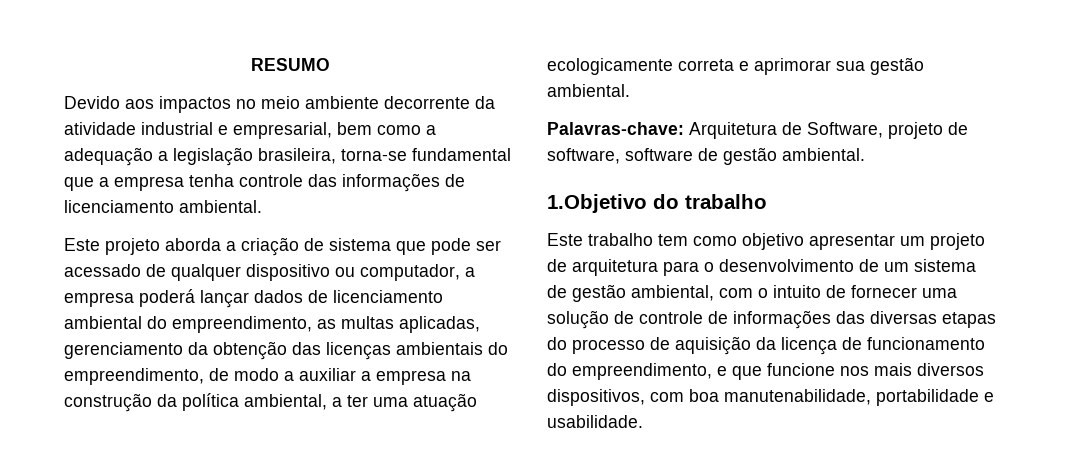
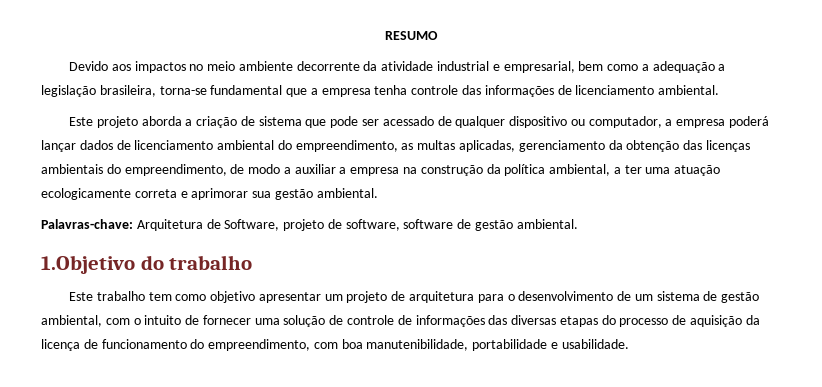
[717,363,984,380] [547,389,645,406] e que funcione nos mais diversos dispositivos, -> (311, 345) none
[724,389,871,405] manutenabilidade, -> [366,339,469,351] manutenibilidade,

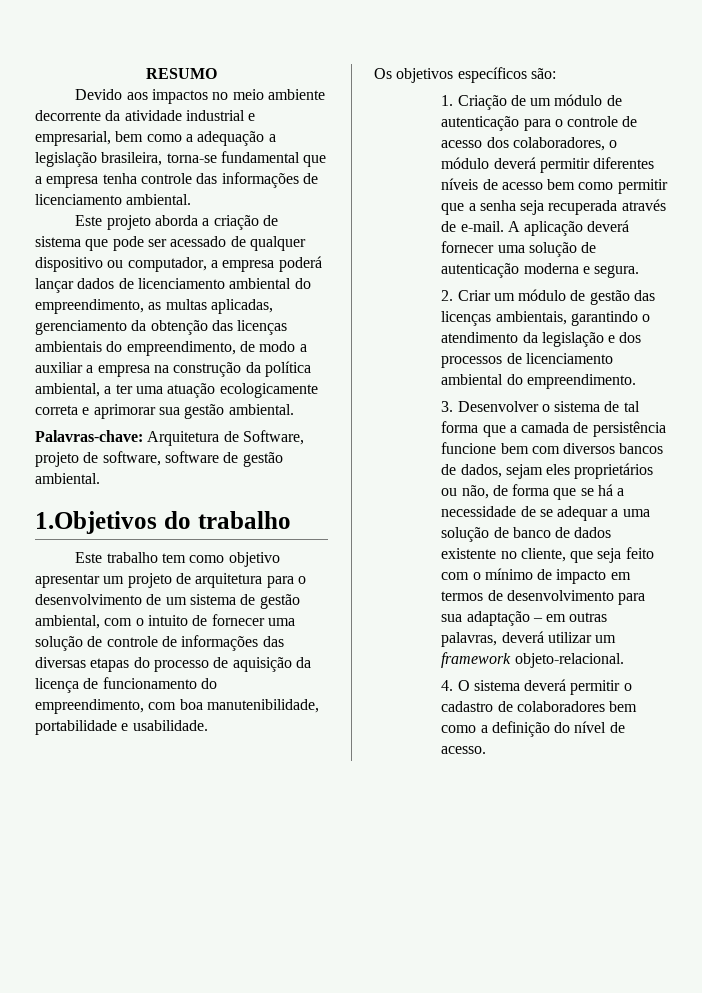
[41,255,135,274] 1.Objetivo -> [35,511,157,534] 1.Objetivos
(629, 344) none -> [374,67,556,83] [441,94,622,110] [441,116,638,131] [441,137,618,151] [441,157,655,173] [441,178,668,194] [441,199,666,215] [441,220,630,236] [441,241,597,257] [441,263,640,278] [441,289,656,305] [441,311,651,326] [441,332,642,347] [441,353,613,368] [441,374,636,389] [441,401,640,412] [441,421,666,437] [441,442,664,454] [441,463,654,479] [441,484,625,500] [441,506,650,521] [441,527,612,542] [441,547,654,563] [441,568,631,584] [441,590,646,605] [441,611,608,626] [441,631,617,647] [441,652,624,668] [441,679,632,695] [441,701,638,712] [441,721,625,737] [441,746,487,754] // Os objetivos específicos são: // 1. Criação de um módulo de autenticação para o controle de acesso dos colaboradores, o módulo deverá permitir diferentes níveis de acesso bem como permitir que a senha seja recuperada através de e-mail. A aplicação deverá fornecer uma solução de autenticação moderna e segura. // 2. Criar um módulo de gestão das licenças ambientais, garantindo o atendimento da legislação e dos processos de licenciamento ambiental do empreendimento. // 3. Desenvolver o sistema de tal forma que a camada de persistência funcione bem com diversos bancos de dados, sejam eles proprietários ou não, de forma que se há a necessidade de se adequar a uma solução de banco de dados existente no cliente, que seja feito com o mínimo de impacto em termos de desenvolvimento para sua adaptação – em outras palavras, deverá utilizar um framework objeto-relacional. // 4. O sistema deverá permitir o cadastro de colaboradores bem como a definição do nível de acesso.

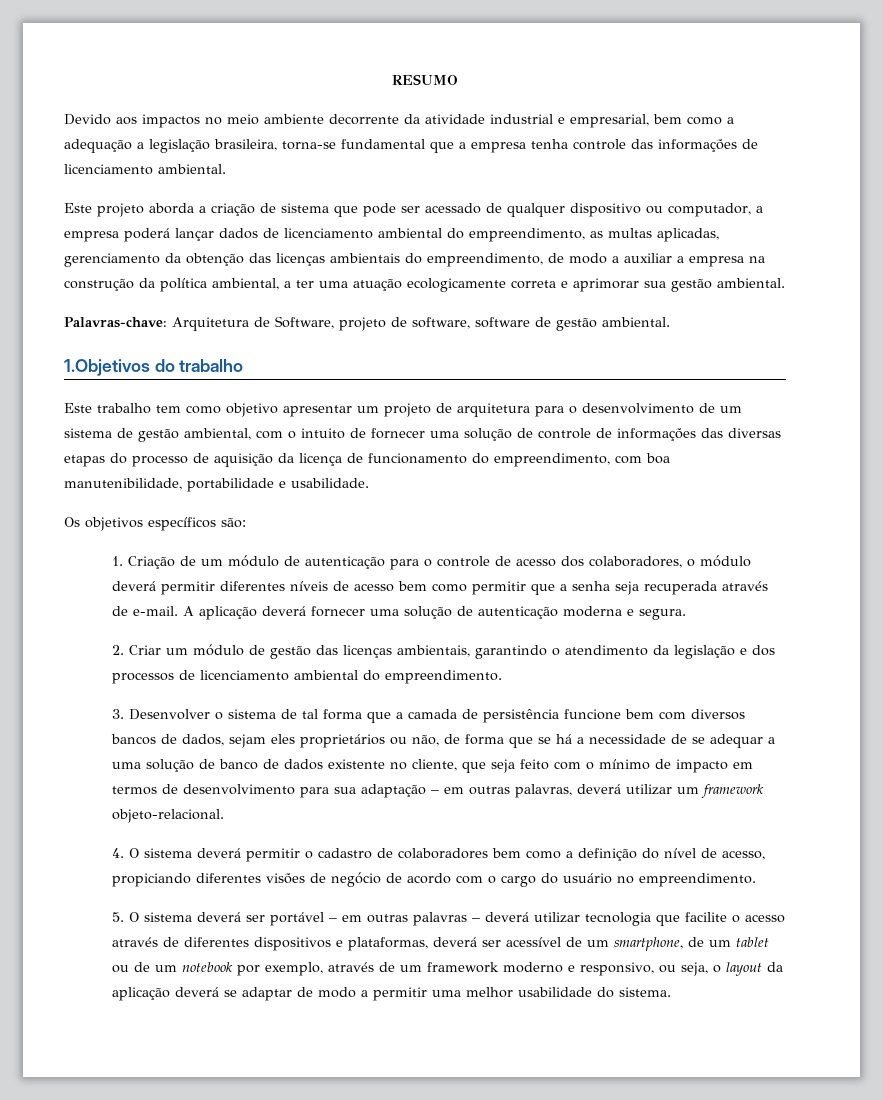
[441,746,487,754] acesso. -> [721,850,765,860] [111,872,756,887] [111,912,785,926] [111,937,769,951] [111,962,783,976] [111,987,671,1001] acesso, propiciando diferentes visões de negócio de acordo com o cargo do usuário no empreendimento. // 5. O sistema deverá ser portável – em outras palavras – deverá utilizar tecnologia que facilite o acesso através de diferentes dispositivos e plataformas, deverá ser acessível de um smartphone, de um tablet ou de um notebook por exemplo, através de um framework moderno e responsivo, ou seja, o layout da aplicação deverá se adaptar de modo a permitir uma melhor usabilidade do sistema.

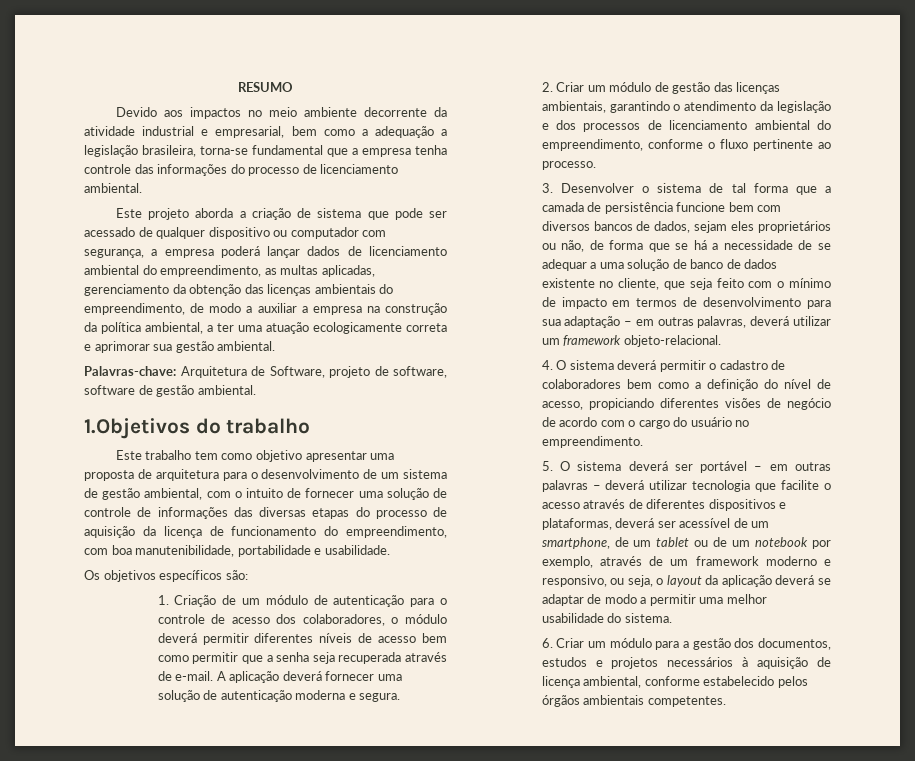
(737, 145) none -> [230,164,300,176] do processo
[668,203,751,217] computador, -> [290,227,387,239] [84,249,144,258] computador com segurança,
[357,403,431,417] um projeto -> [370,453,395,460] [84,470,134,481] uma proposta
[384,670,502,684] empreendimento. -> [541,139,831,151] [541,161,596,170] empreendimento, conforme o fluxo pertinente ao processo.
(671, 992) none -> [541,638,831,650] [541,657,831,669] [541,676,808,688] [541,695,726,707] // 6. Criar um módulo para a gestão dos documentos, estudos e projetos necessários à aquisição de licença ambiental, conforme estabelecido pelos órgãos ambientais competentes.

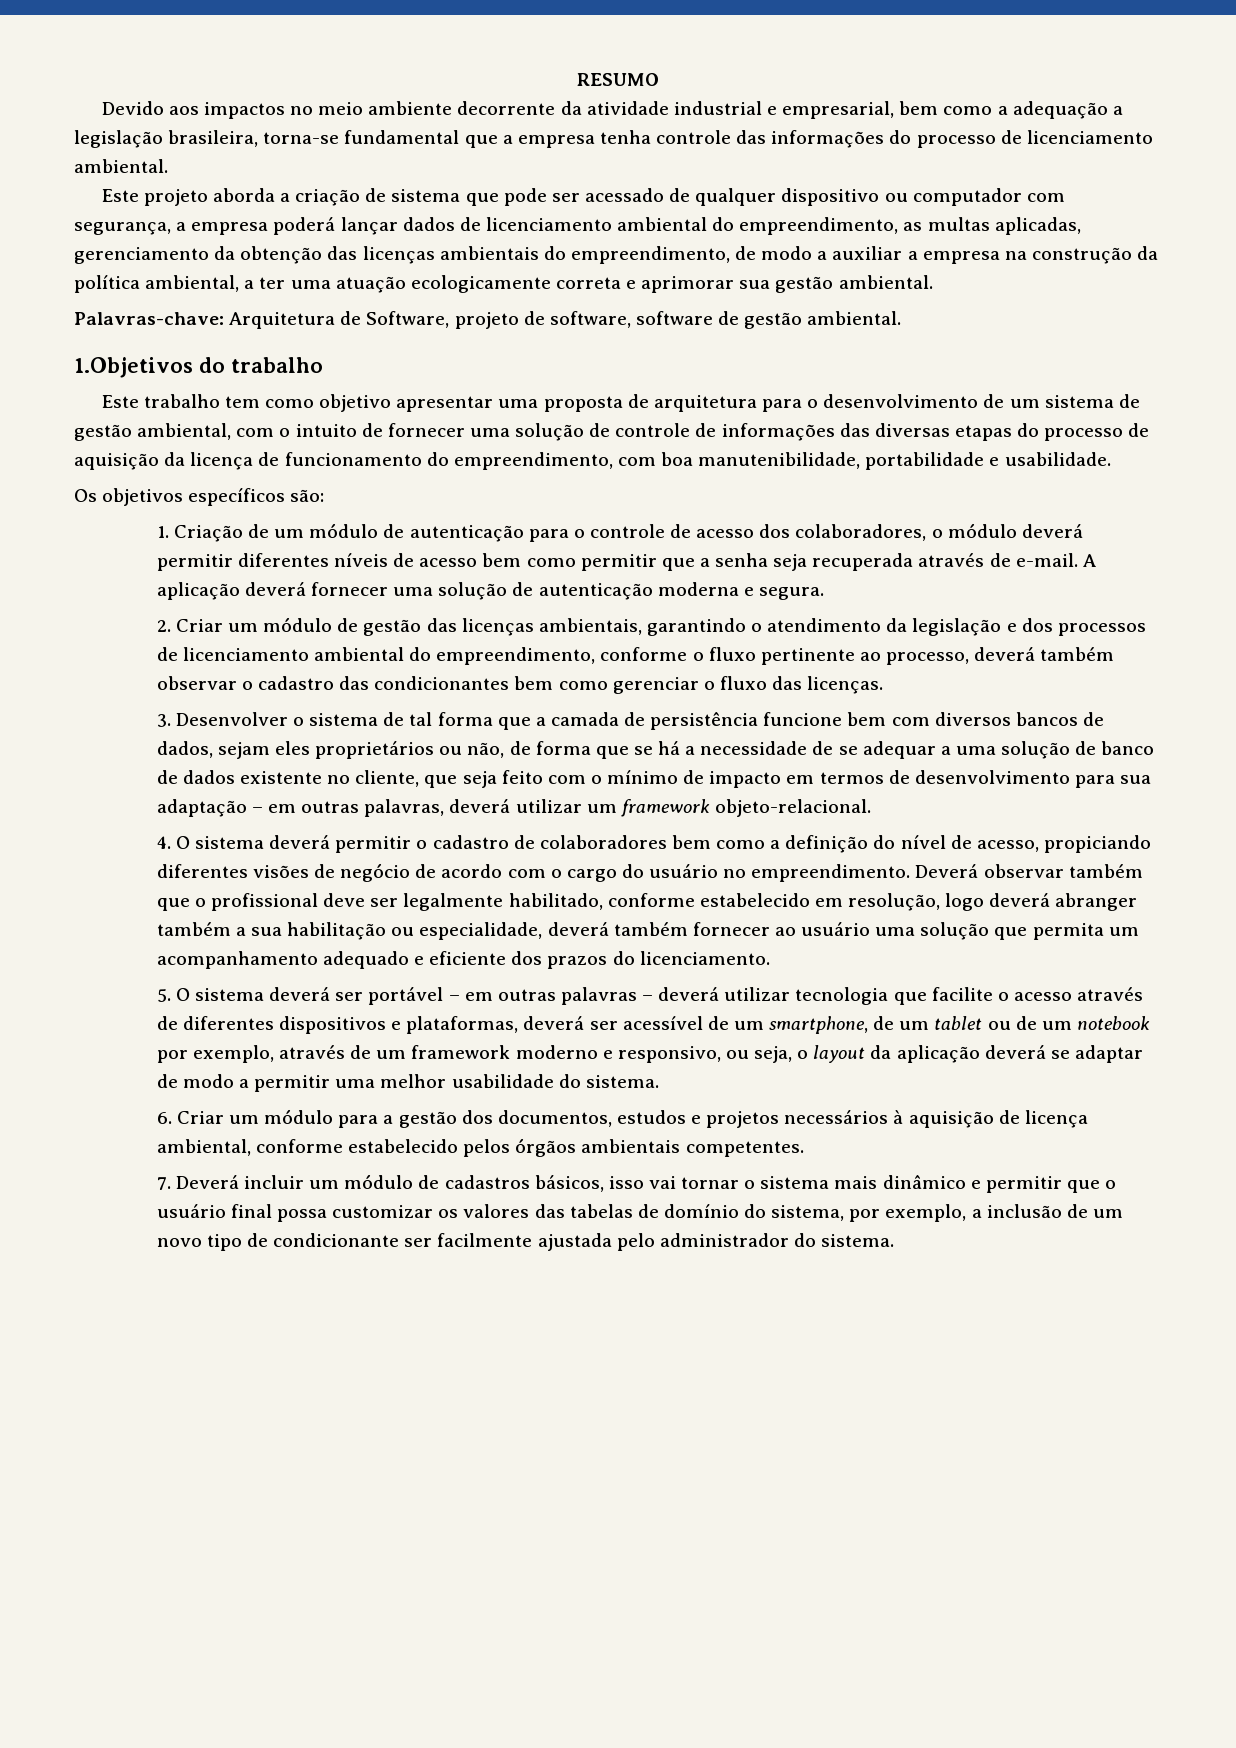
[541,161,596,170] processo. -> [886,647,1115,665] [156,676,884,694] processo, deverá também observar o cadastro das condicionantes bem como gerenciar o fluxo das licenças.
(643, 442) none -> [915,864,1143,878] [156,893,1138,911] [156,922,1139,940] [156,951,770,969] Deverá observar também que o profissional deve ser legalmente habilitado, conforme estabelecido em resolução, logo deverá abranger também a sua habilitação ou especialidade, deverá também fornecer ao usuário uma solução que permita um acompanhamento adequado e eficiente dos prazos do licenciamento.
(726, 701) none -> [156,1174,1117,1193] [156,1204,1123,1222] [156,1233,895,1251] // 7. Deverá incluir um módulo de cadastros básicos, isso vai tornar o sistema mais dinâmico e permitir que o usuário final possa customizar os valores das tabelas de domínio do sistema, por exemplo, a inclusão de um novo tipo de condicionante ser facilmente ajustada pelo administrador do sistema.

